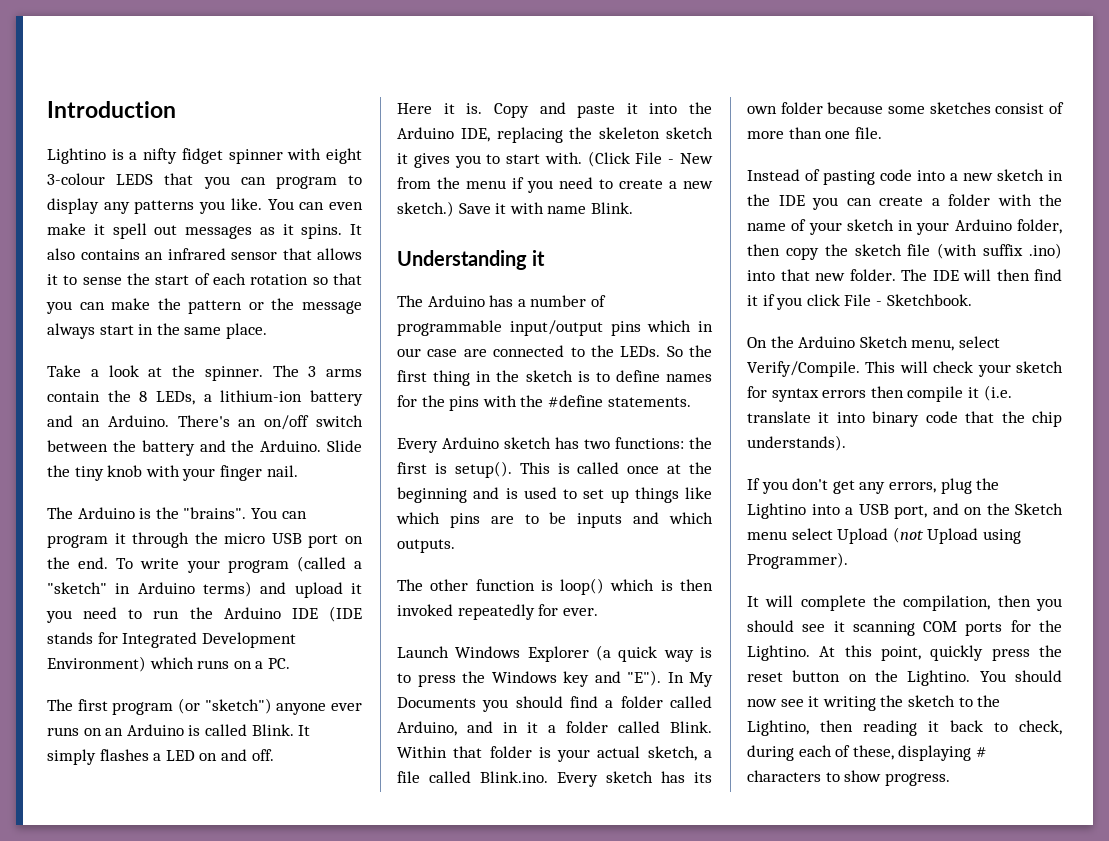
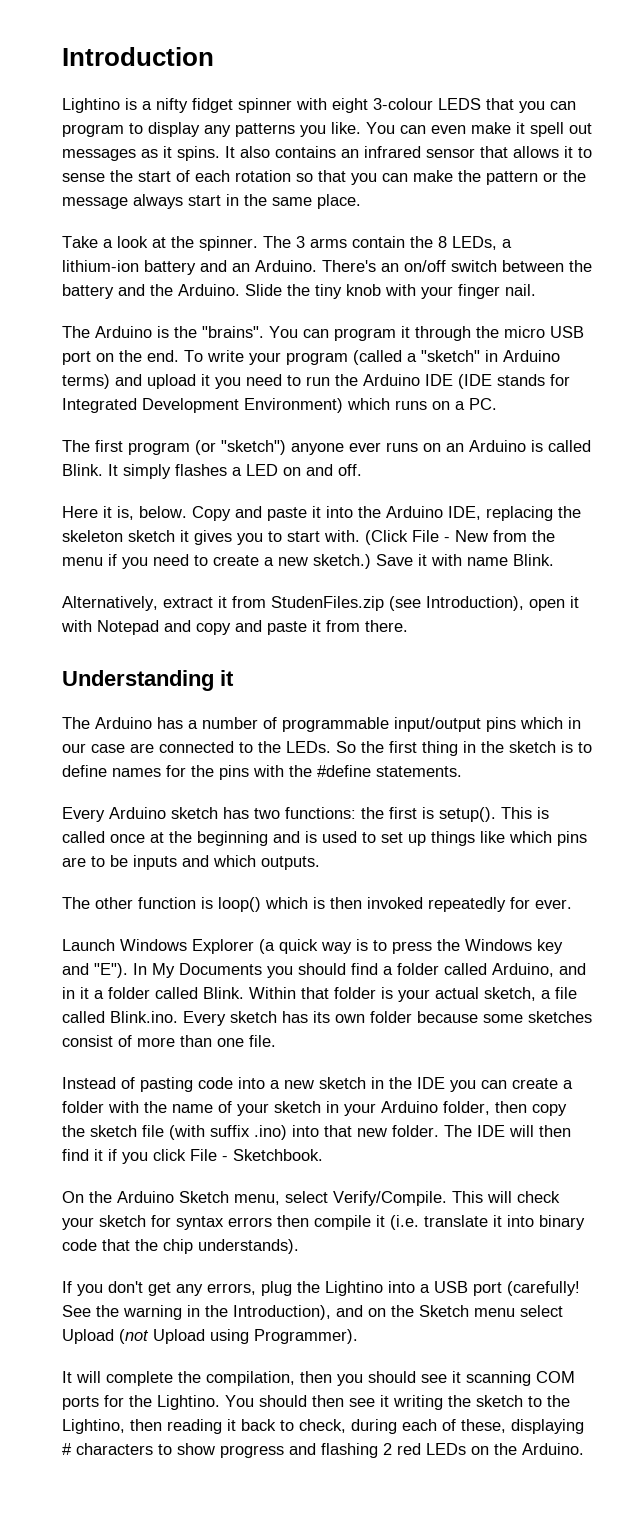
[466,103,483,114] is. -> [117,506,187,520] is, below.
(633, 208) none -> [62,596,579,611] [61,620,408,635] // Alternatively, extract it from StudenFiles.zip (see Introduction), open it with Notepad and copy and paste it from there.
[894,505,927,519] port, -> [473,1281,580,1296] [62,1305,331,1320] port (carefully! See the warning in the Introduction),
[819,645,1062,661] [747,670,971,686] At this point, quickly press the reset button on the Lightino. -> (220, 1402) none
[747,699,777,707] now -> [312,1395,344,1407] then
[884,773,950,786] progress. -> [220,1443,584,1458] progress and flashing 2 red LEDs on the Arduino.

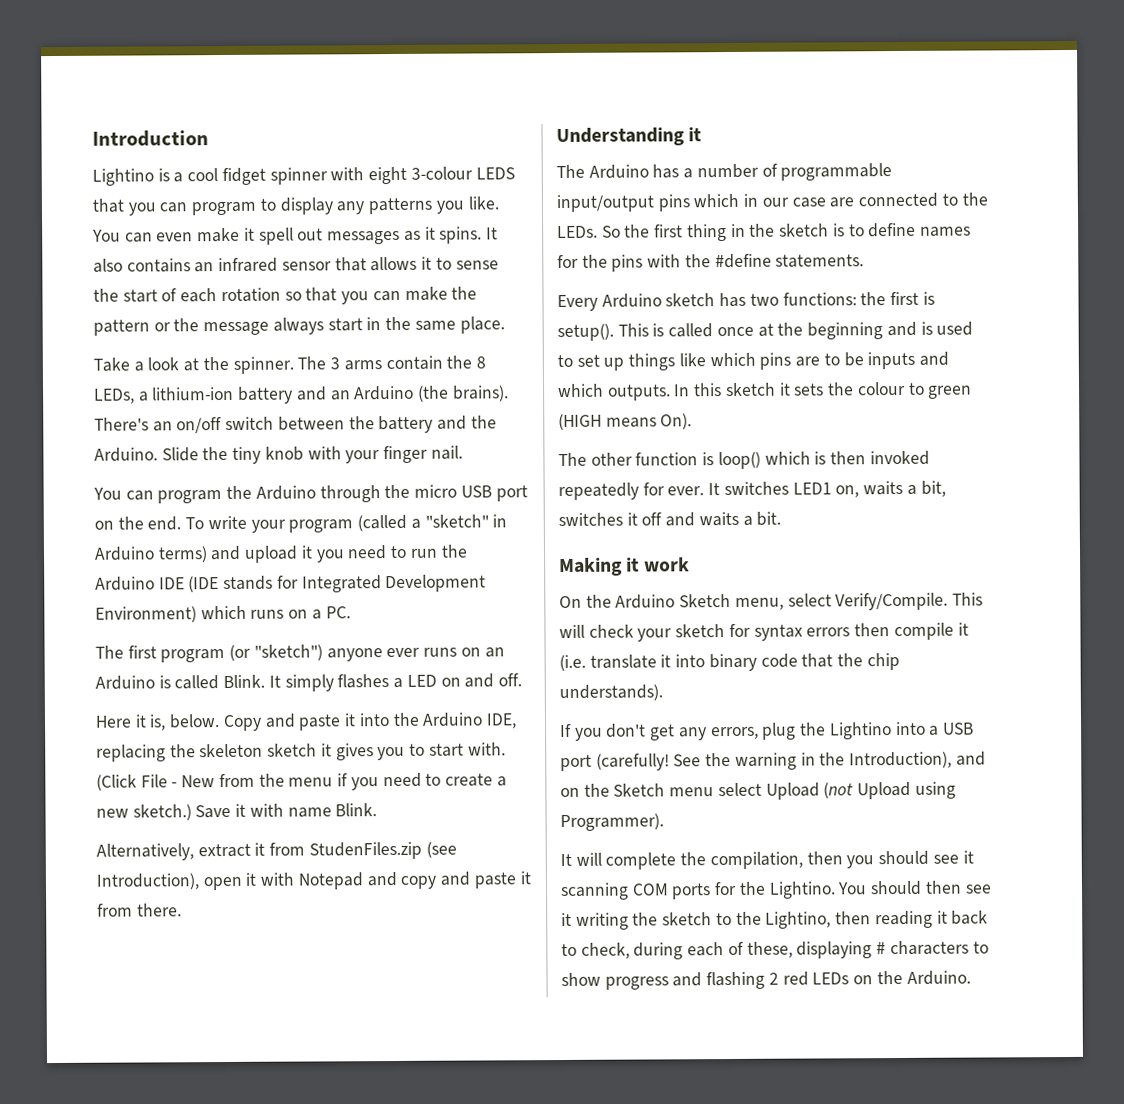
[156,98,188,113] nifty -> [187,168,219,182] cool
[255,260,317,272] Arduino. -> [354,385,509,402] Arduino (the brains).
[62,326,264,338] The Arduino is the "brains". -> (463, 452) none
[401,326,410,338] it -> [226,485,316,500] the Arduino
(320, 863) none -> [674,381,973,399] [558,413,693,431] In this sketch it sets the colour to green (HIGH means On).
[62,939,563,954] [62,963,586,978] [62,987,577,1002] [62,1011,592,1026] [62,1035,276,1047] [62,1077,573,1092] [62,1101,567,1116] [62,1125,571,1140] [62,1149,323,1164] // Launch Windows Explorer (a quick way is to press the Windows key and "E"). In My Documents you should find a folder called Arduino, and in it a folder called Blink. Within that folder is your actual sketch, a file called Blink.ino. Every sketch has its own folder because some sketches consist of more than one file. // Instead of pasting code into a new sketch in the IDE you can create a folder with the name of your sketch in your Arduino folder, then copy the sketch file (with suffix .ino) into that new folder. The IDE will then find it if you click File - Sketchbook. -> [708,480,946,498] [558,511,782,527] [559,557,690,577] It switches LED1 on, waits a bit, switches it off and waits a bit. // Making it work

